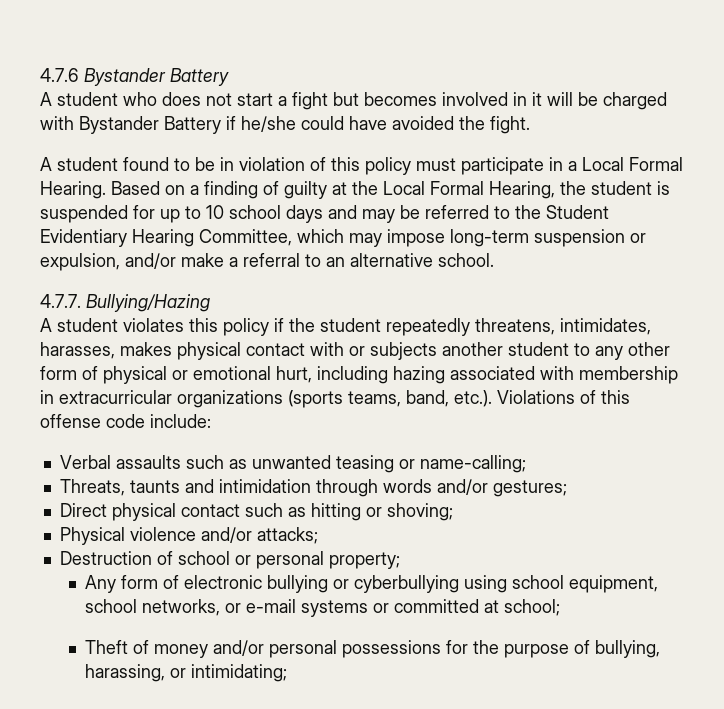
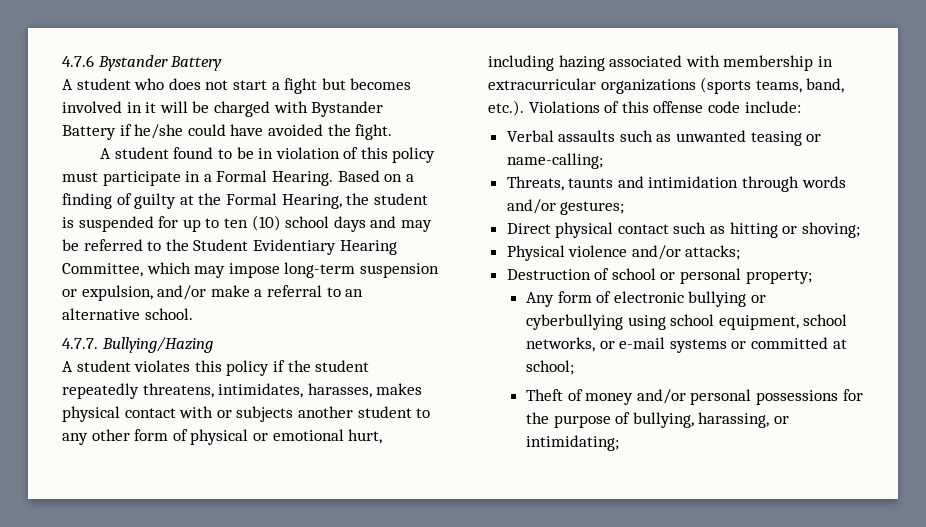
[582,157,624,171] Local -> (212, 178) none
[383,181,425,195] Local -> (222, 199) none
[206,205,224,219] 10 -> [223,215,281,231] ten (10)

